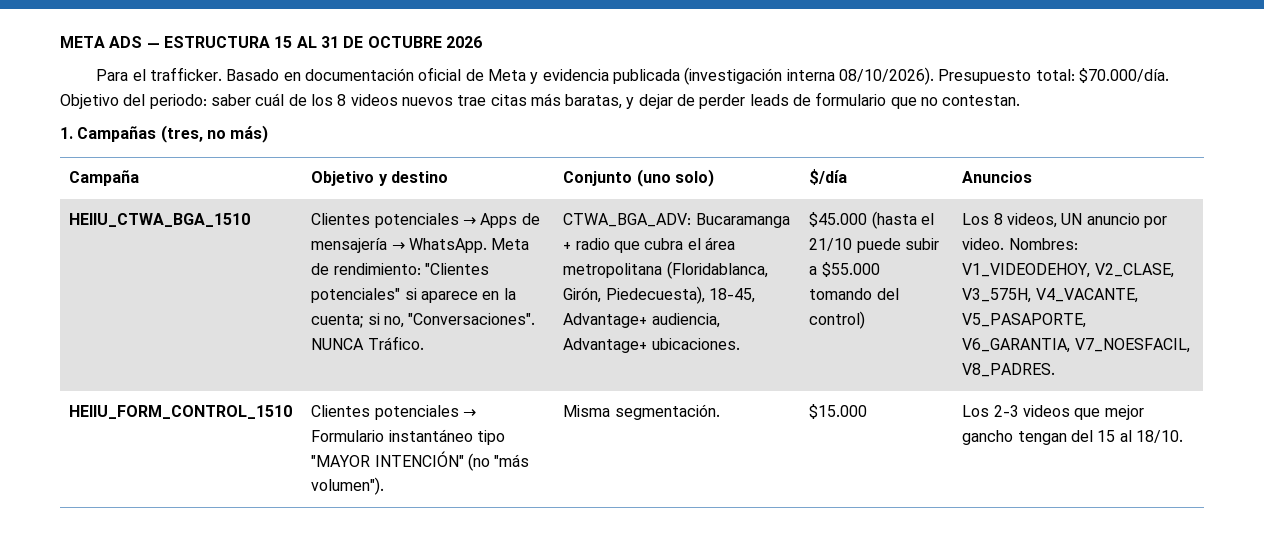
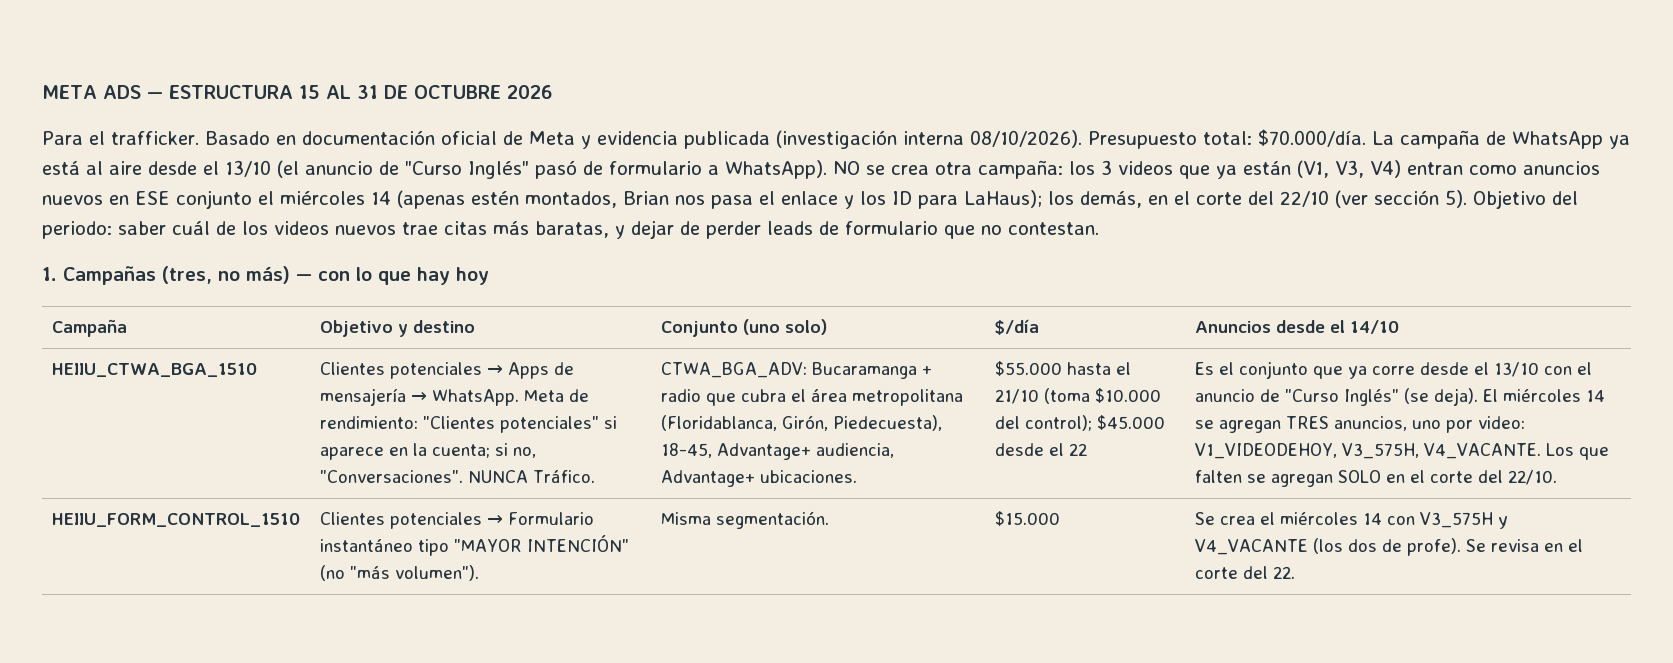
(1169, 75) none -> [1371,130,1630,149] [42,160,1600,179] [42,190,1467,209] La campaña de WhatsApp ya está al aire desde el 13/10 (el anuncio de "Curso Inglés" pasó de formulario a WhatsApp). NO se crea otra campaña: los 3 videos que ya están (V1, V3, V4) entran como anuncios nuevos en ESE conjunto el miércoles 14 (apenas estén montados, Brian nos pasa el enlace y los ID para LaHaus); los demás, en el corte del 22/10 (ver sección 5).
[337,94,347,106] 8 -> (268, 228) none
(269, 134) none -> [296,267,489,285] — con lo que hay hoy
(1033, 177) none -> [1275,320,1399,334] desde el 14/10
[809,211,935,229] [809,238,940,253] [809,262,880,277] [809,288,899,300] [809,311,866,329] [962,213,1168,228] [962,238,1078,250] [962,263,1174,278] [962,288,1138,303] [962,313,1087,328] [962,338,1190,353] [962,363,1056,377] $45.000 (hasta el 21/10 puede subir a $55.000 tomando del control) | Los 8 videos, UN anuncio por video. Nombres: V1_VIDEODEHOY, V2_CLASE, V3_575H, V4_VACANTE, V5_PASAPORTE, V6_GARANTIA, V7_NOESFACIL, V8_PADRES. -> [994,361,1131,376] [994,388,1161,404] [994,415,1165,431] [994,443,1087,456] [1194,361,1592,379] [1194,388,1605,406] [1194,416,1525,433] [1194,443,1609,460] [1194,470,1557,487] $55.000 hasta el 21/10 (toma $10.000 del control); $45.000 desde el 22 | Es el conjunto que ya corre desde el 13/10 con el anuncio de "Curso Inglés" (se deja). El miércoles 14 se agregan TRES anuncios, uno por video: V1_VIDEODEHOY, V3_575H, V4_VACANTE. Los que falten se agregan SOLO en el corte del 22/10.
[962,405,1144,420] [962,430,1184,445] Los 2-3 videos que mejor gancho tengan del 15 al 18/10. -> [1194,512,1508,529] [1194,538,1583,556] [1194,566,1295,579] Se crea el miércoles 14 con V3_575H y V4_VACANTE (los dos de profe). Se revisa en el corte del 22.

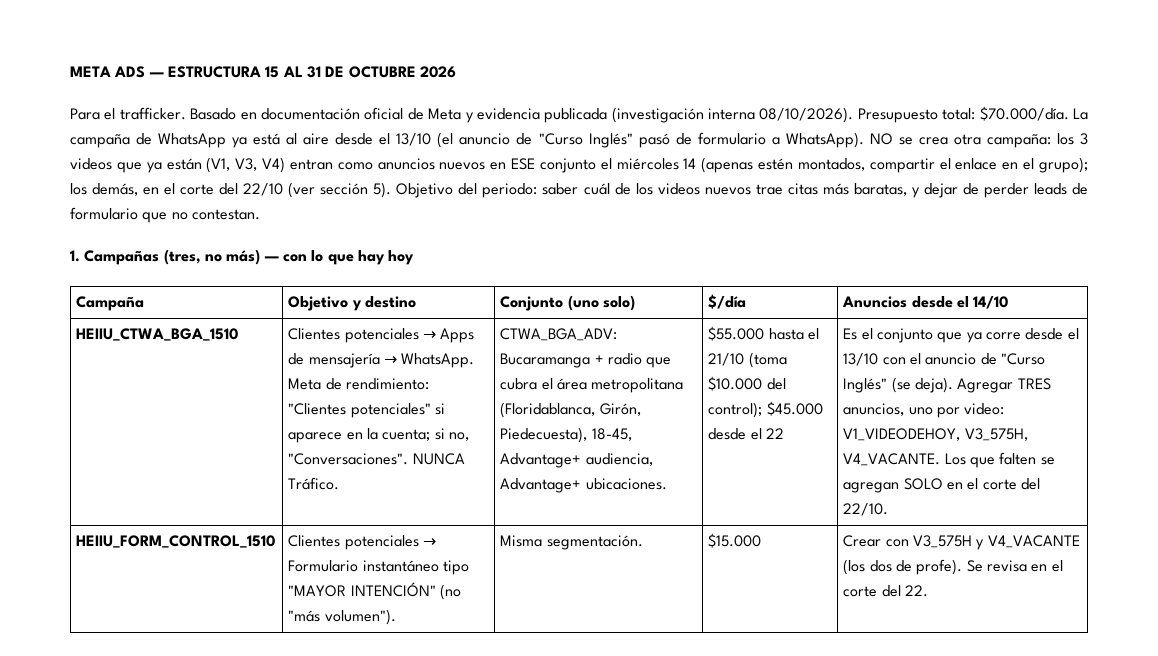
[623,190,1042,209] Brian nos pasa el enlace y los ID para LaHaus); -> [869,157,1089,173] compartir el enlace en el grupo);
[1482,389,1605,402] [1194,420,1281,433] El miércoles 14 se agregan -> [957,378,1014,393] Agregar
[1194,512,1382,525] Se crea el miércoles 14 -> [843,535,882,547] Crear

